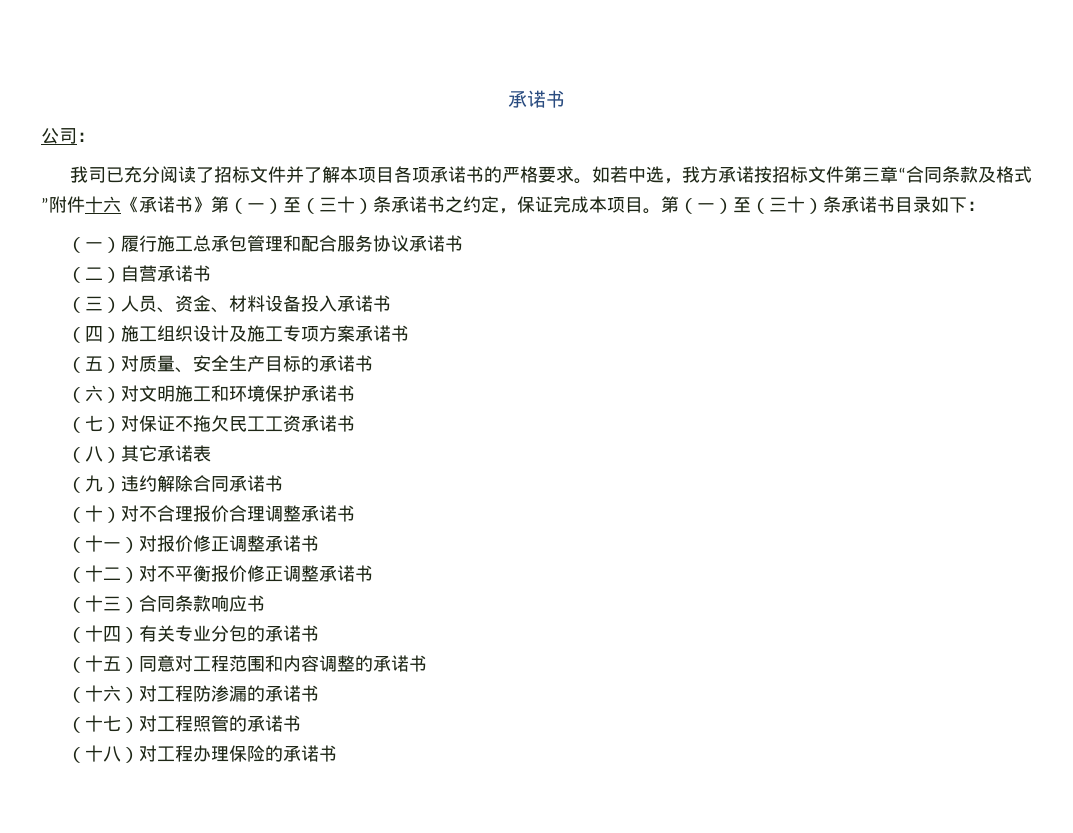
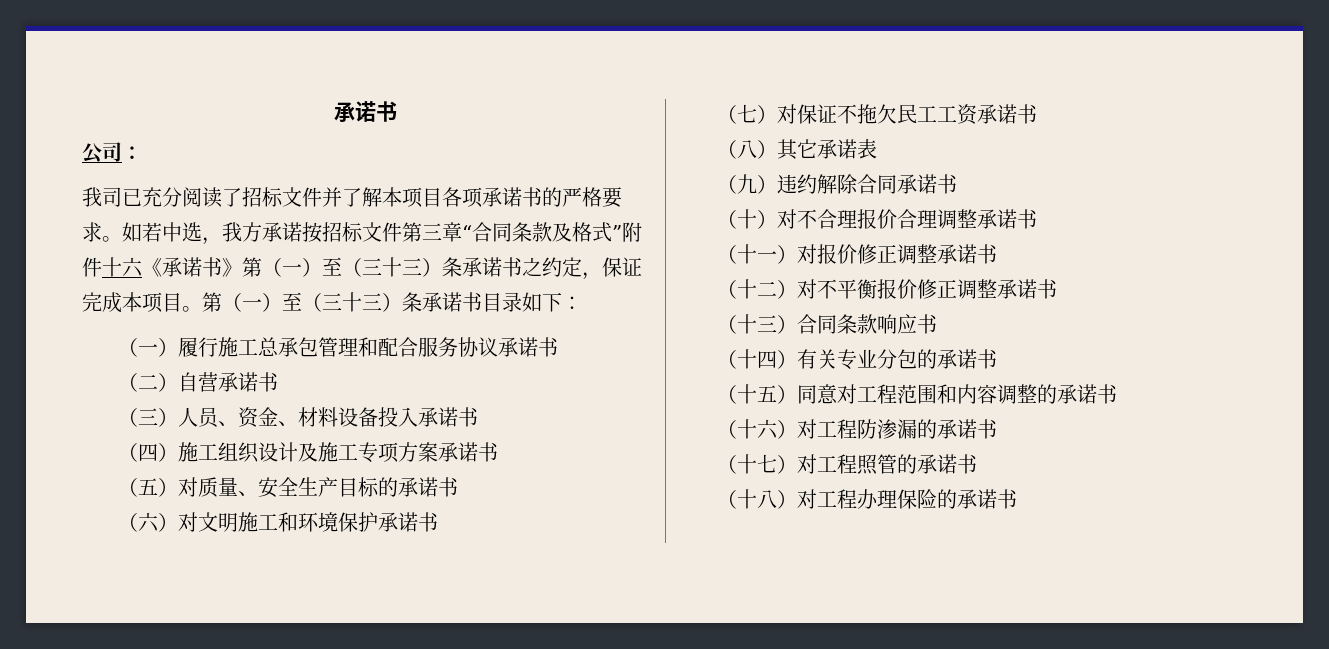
(355, 204) none -> [402,258,422,275] 三
(805, 204) none -> [362,293,382,310] 三

